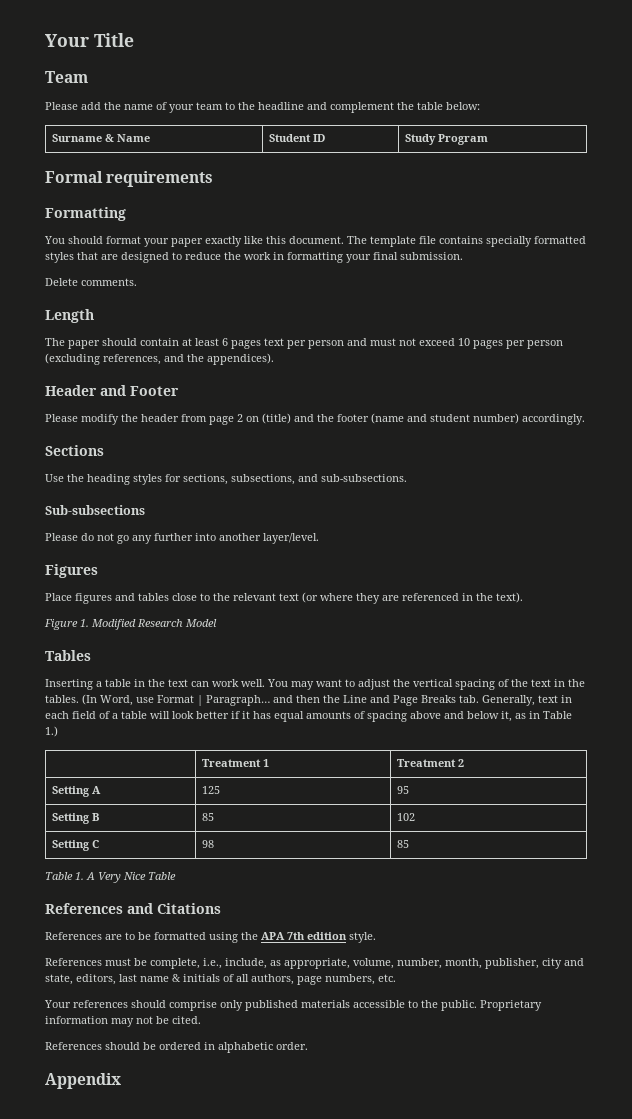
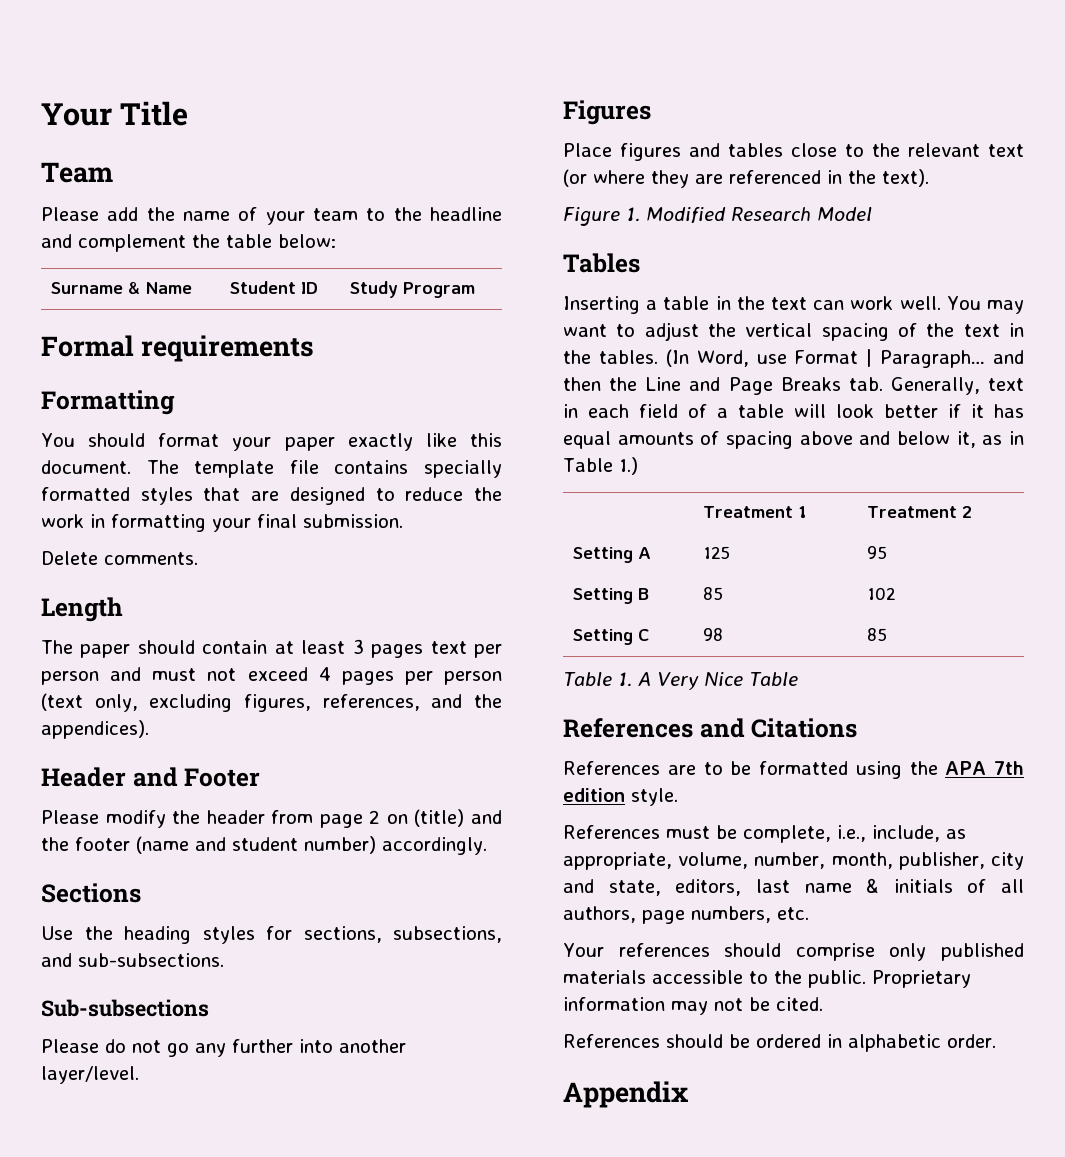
[222,338,228,346] 6 -> [352,639,364,654] 3
[458,338,470,346] 10 -> [318,667,331,681] 4
[45,353,100,365] (excluding -> [41,693,311,712] (text only, excluding figures,

